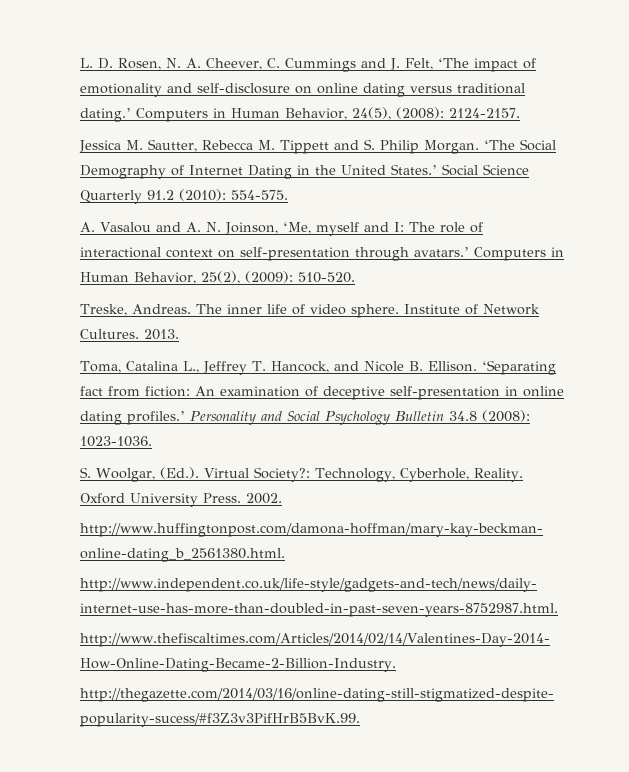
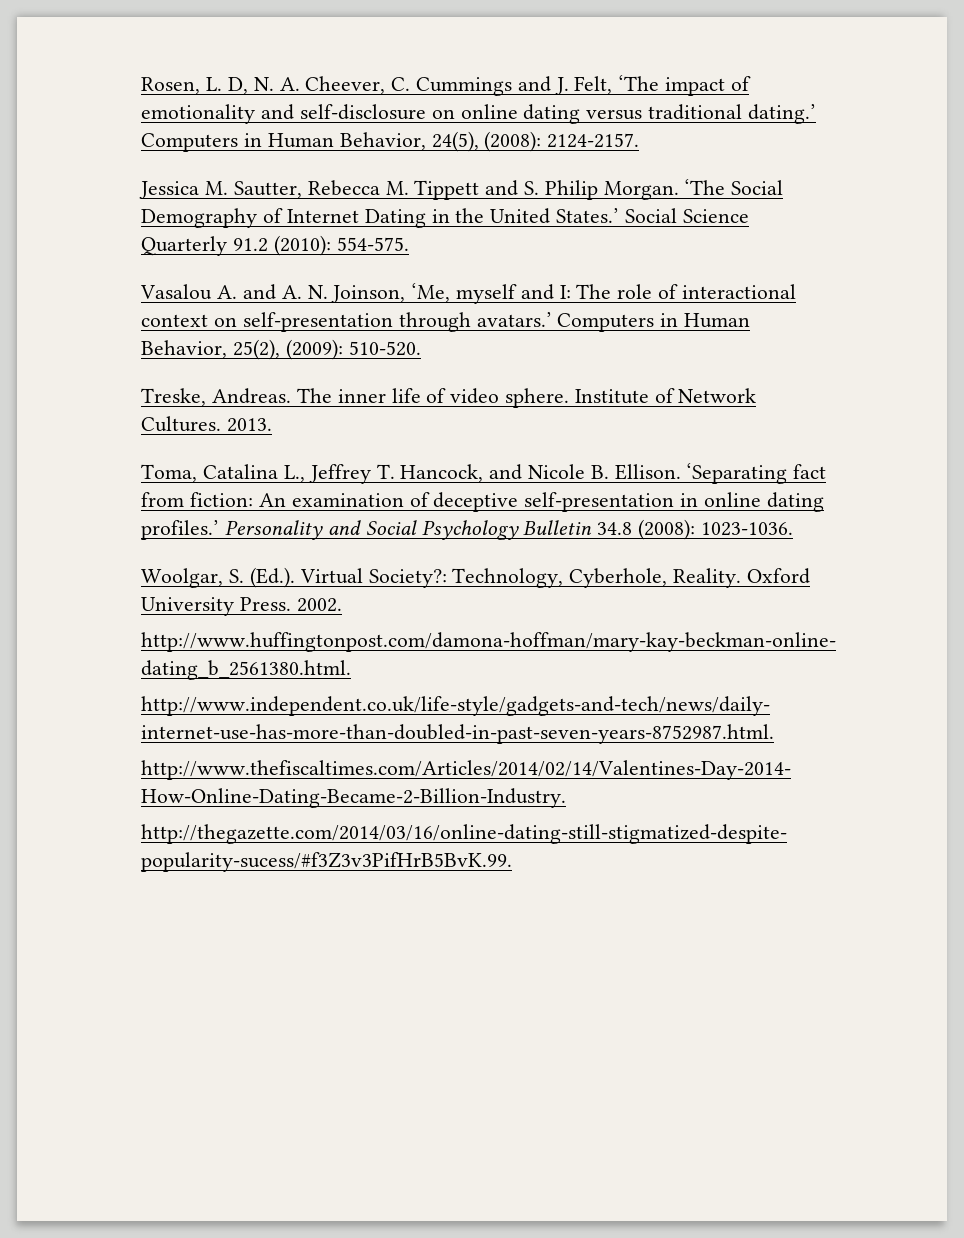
[80,58,162,70] L. D. Rosen, -> [141,77,248,94] Rosen, L. D,
[80,222,152,233] A. Vasalou -> [140,284,238,300] Vasalou A.
[80,467,156,482] S. Woolgar, -> [141,568,245,588] Woolgar, S.

